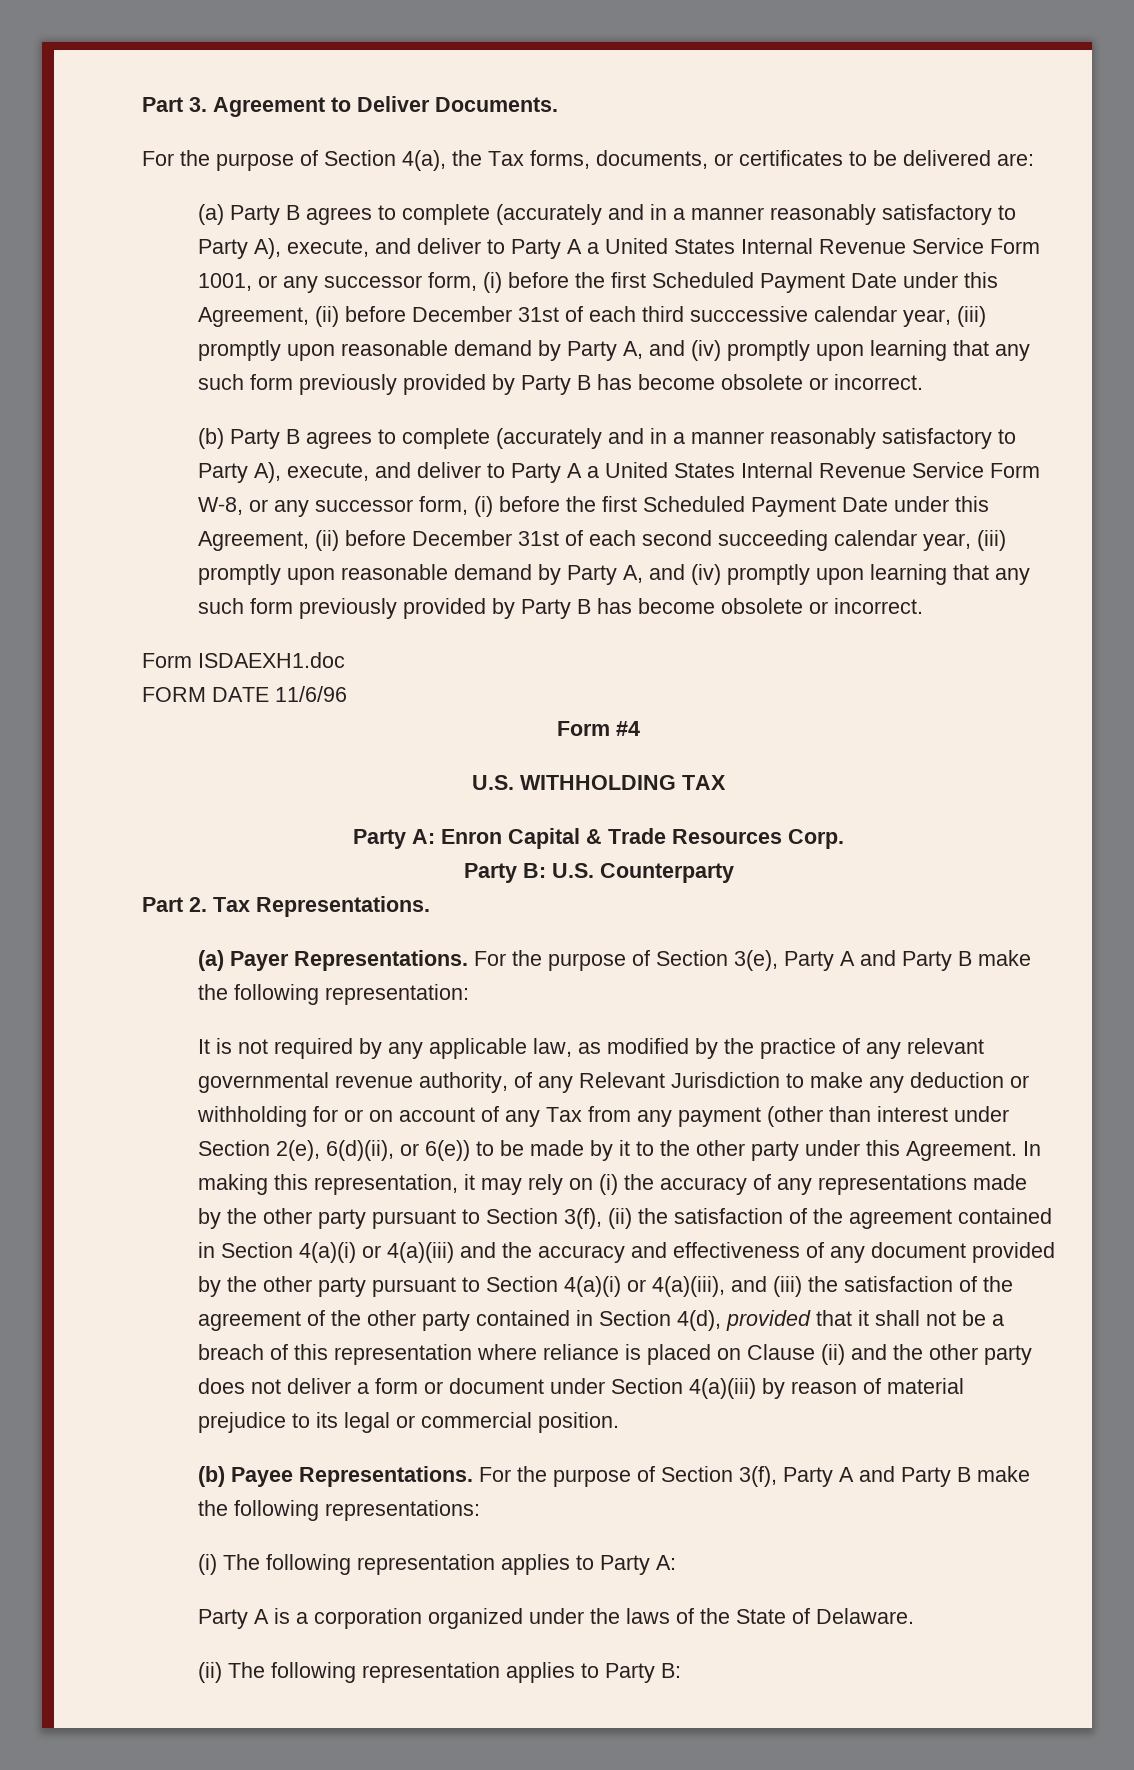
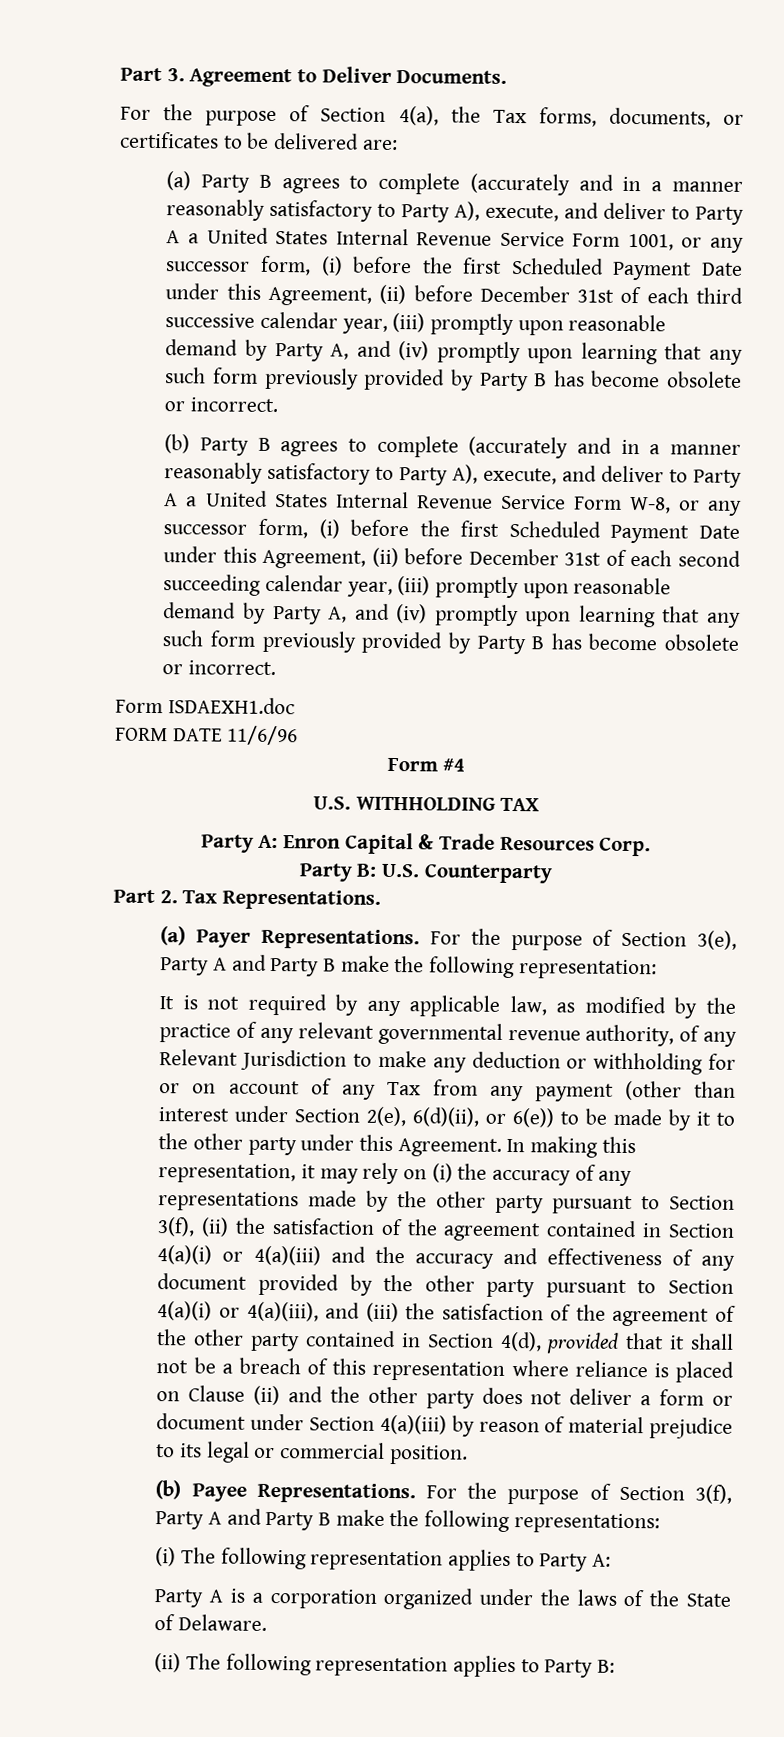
[689,306,808,322] succcessive -> [165,313,256,328] successive

